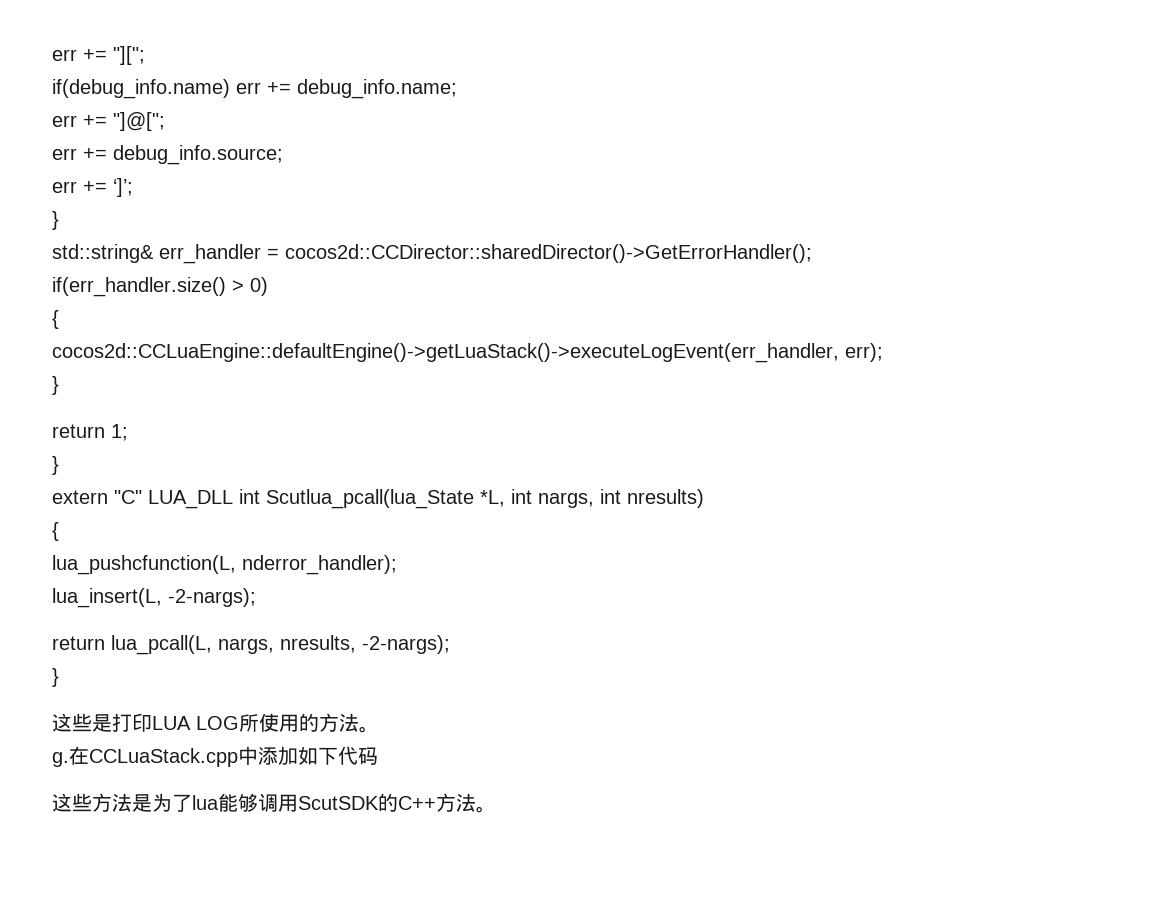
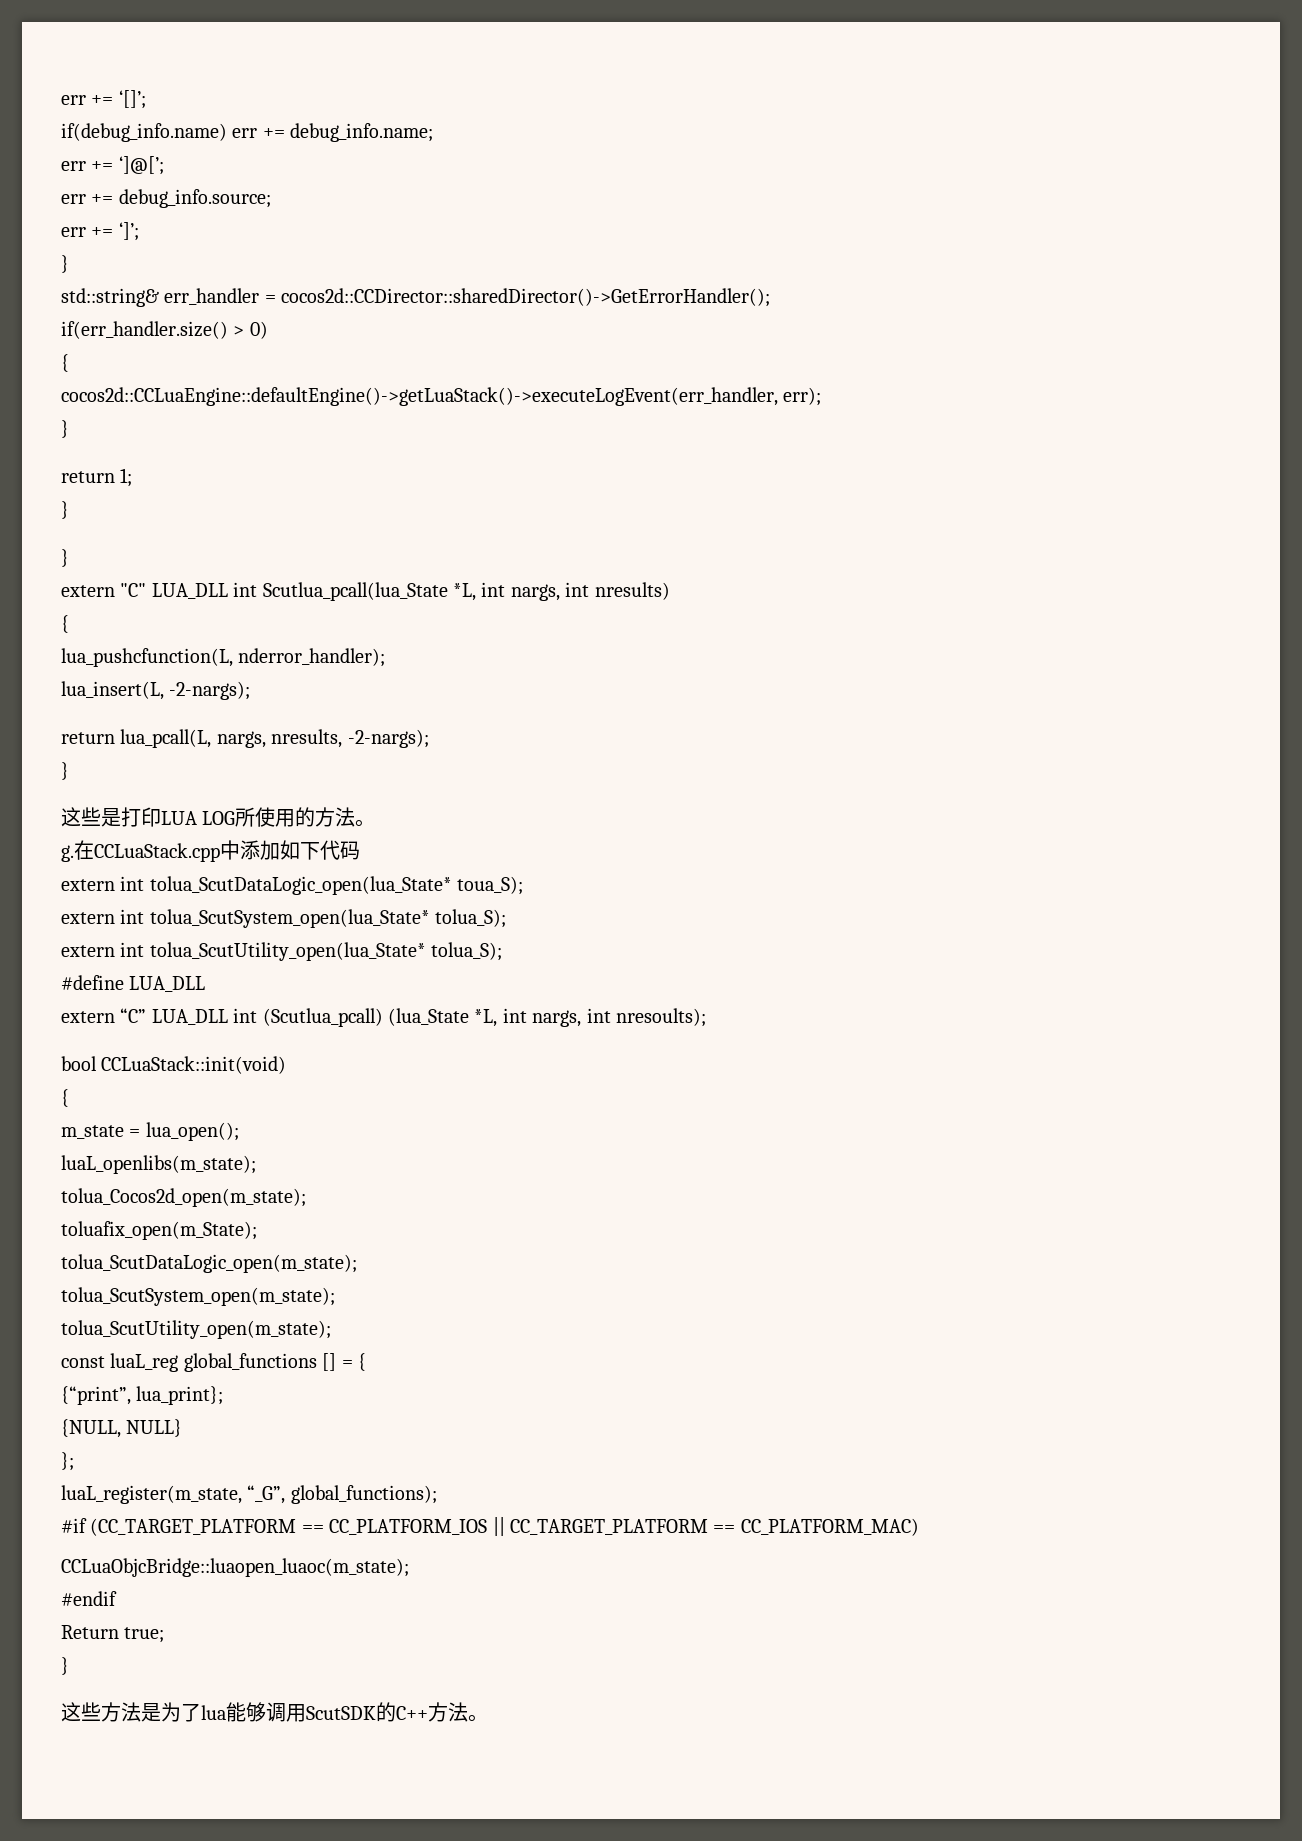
[52,46,145,65] err += "]["; -> [61,90,146,109] err += ‘[]’;
[113,112,165,131] "]@["; -> [118,156,164,175] ‘]@[’;
(59, 465) none -> [61,549,69,567] // }
(378, 756) none -> [61,876,524,895] [61,909,507,928] [61,942,503,961] [61,975,206,992] [61,1008,706,1027] [61,1056,287,1074] [61,1089,69,1107] [61,1122,239,1141] [61,1155,256,1174] [61,1188,306,1207] [61,1221,257,1240] [61,1254,357,1273] [61,1287,335,1306] [61,1320,331,1339] [61,1353,366,1372] [61,1386,224,1405] [61,1419,183,1438] [61,1452,74,1471] [61,1485,437,1504] [61,1517,919,1536] [61,1558,409,1577] [61,1591,117,1606] [61,1625,165,1643] [61,1657,69,1675] // extern int tolua_ScutDataLogic_open(lua_State* toua_S); // extern int tolua_ScutSystem_open(lua_State* tolua_S); // extern int tolua_ScutUtility_open(lua_State* tolua_S); // #define LUA_DLL // extern “C” LUA_DLL int (Scutlua_pcall) (lua_State *L, int nargs, int nresoults); // bool CCLuaStack::init(void) // { // m_state = lua_open(); // luaL_openlibs(m_state); // tolua_Cocos2d_open(m_state); // toluafix_open(m_State); // tolua_ScutDataLogic_open(m_state); // tolua_ScutSystem_open(m_state); // tolua_ScutUtility_open(m_state); // const luaL_reg global_functions [] = { // {“print”, lua_print}; // {NULL, NULL} // }; // luaL_register(m_state, “_G”, global_functions); // #if (CC_TARGET_PLATFORM == CC_PLATFORM_IOS || CC_TARGET_PLATFORM == CC_PLATFORM_MAC) // CCLuaObjcBridge::luaopen_luaoc(m_state); // #endif // Return true; // }

